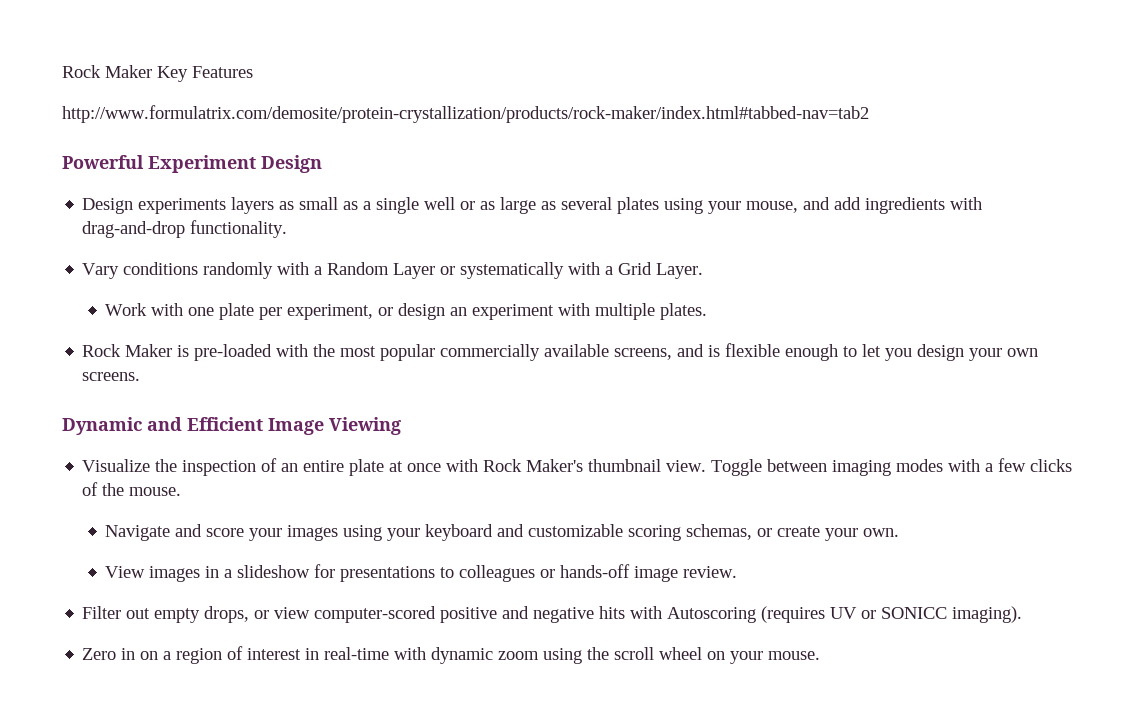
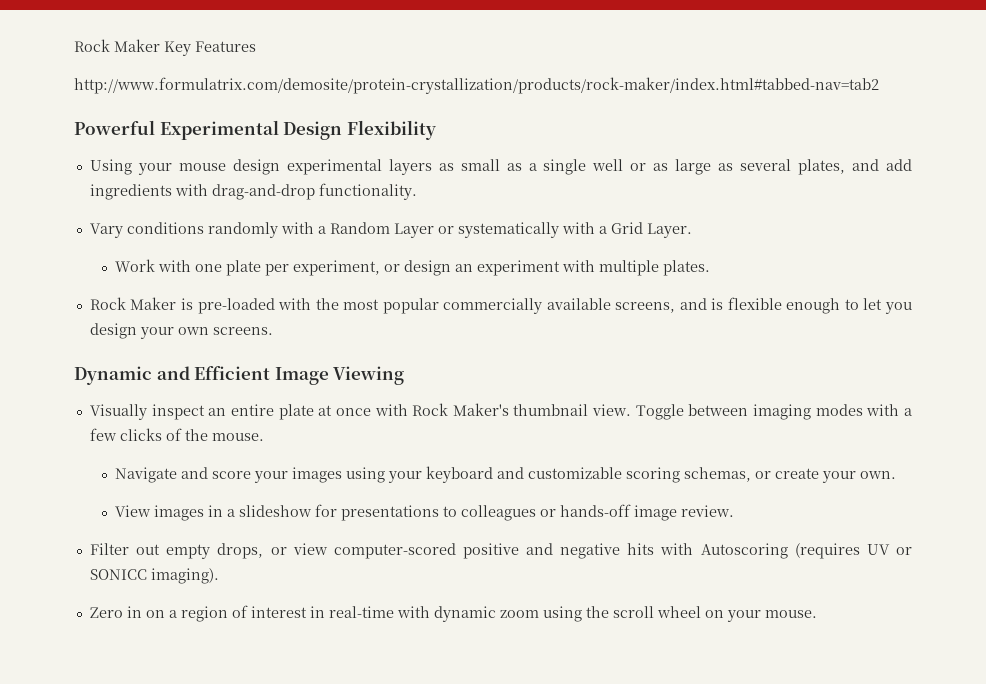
[148,155,322,173] [82,198,227,214] Experiment Design // Design experiments -> [159,120,436,140] [89,159,382,175] Experimental Design Flexibility // Using your mouse design experimental
[617,197,799,214] plates using your mouse, -> [798,159,846,175] plates,
[82,458,278,476] Visualize the inspection of -> [89,404,205,420] Visually inspect

